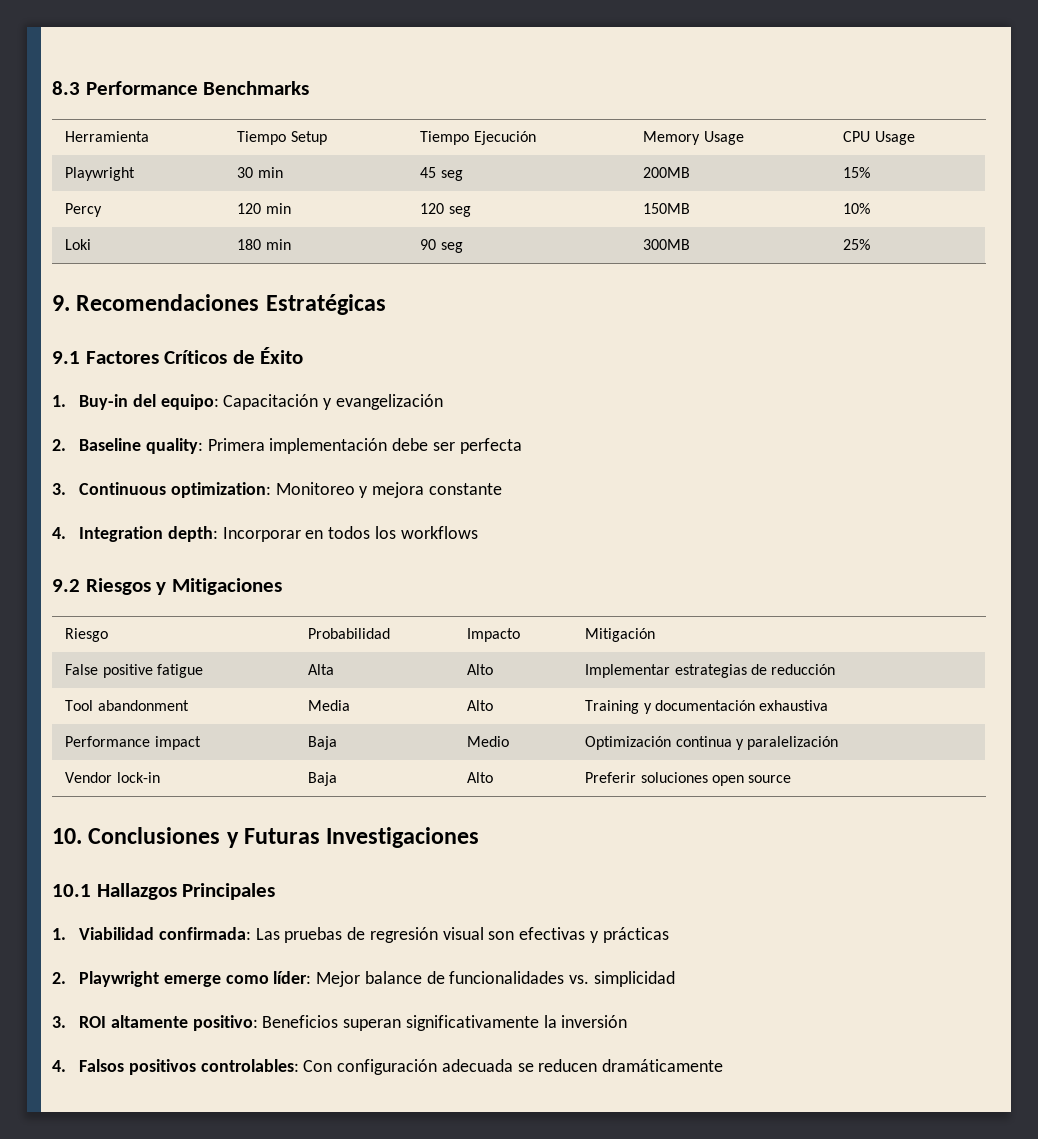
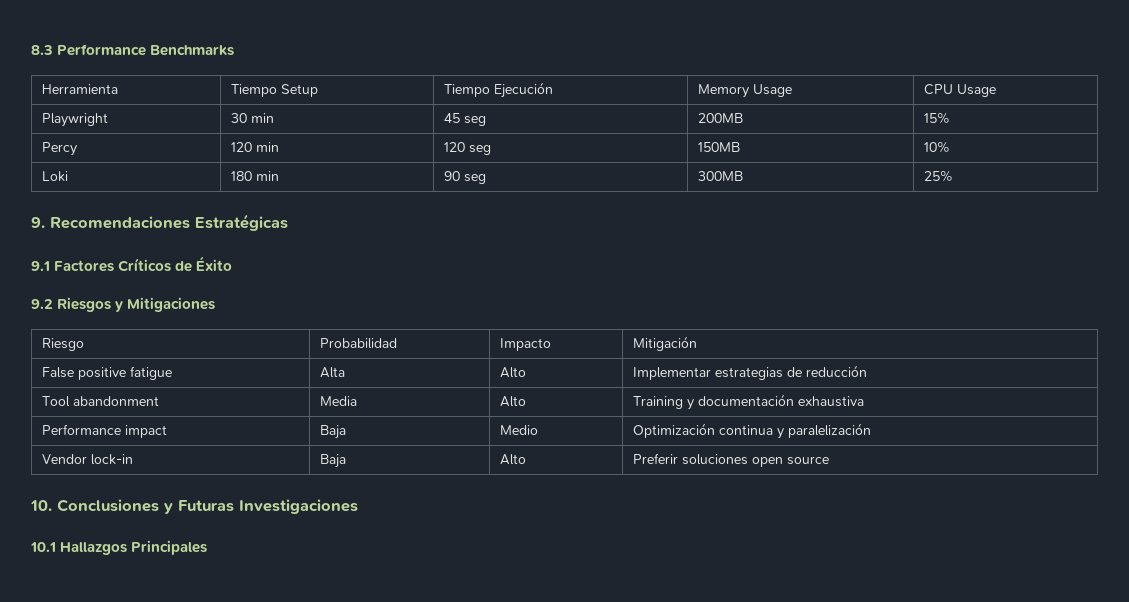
[52,394,443,410] [52,438,522,454] [52,482,502,498] [52,526,478,542] // 1. Buy-in del equipo: Capacitación y evangelización // 2. Baseline quality: Primera implementación debe ser perfecta // 3. Continuous optimization: Monitoreo y mejora constante // 4. Integration depth: Incorporar en todos los workflows -> (233, 263) none
[52,927,669,943] [52,971,675,987] [52,1015,628,1031] [52,1059,724,1075] // 1. Viabilidad confirmada: Las pruebas de regresión visual son efectivas y prácticas // 2. Playwright emerge como líder: Mejor balance de funcionalidades vs. simplicidad // 3. ROI altamente positivo: Beneficios superan significativamente la inversión // 4. Falsos positivos controlables: Con configuración adecuada se reducen dramáticamente -> (208, 547) none

